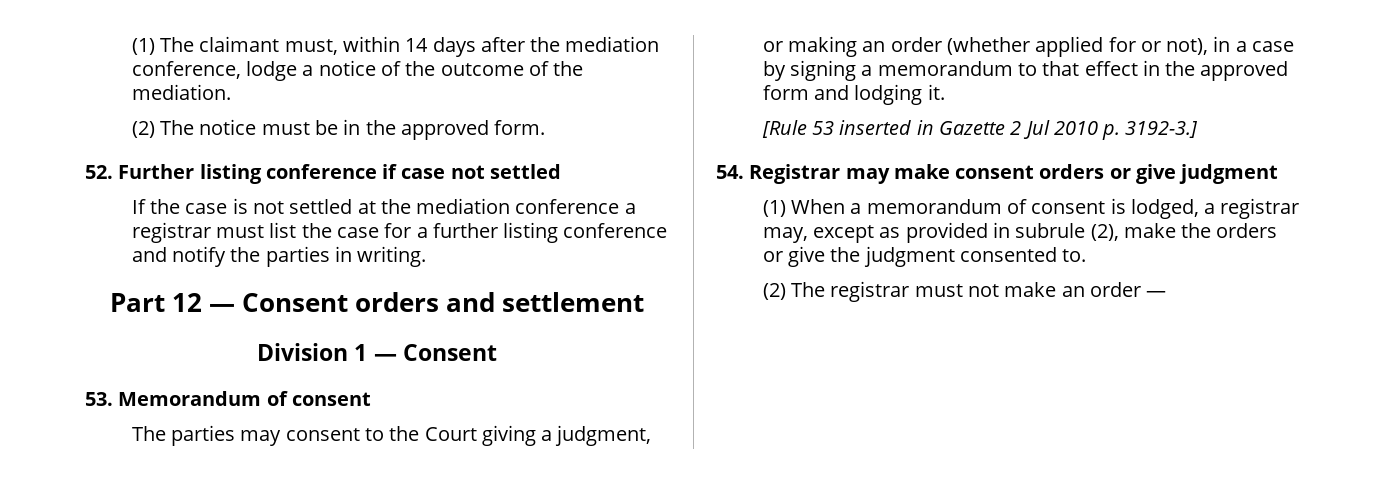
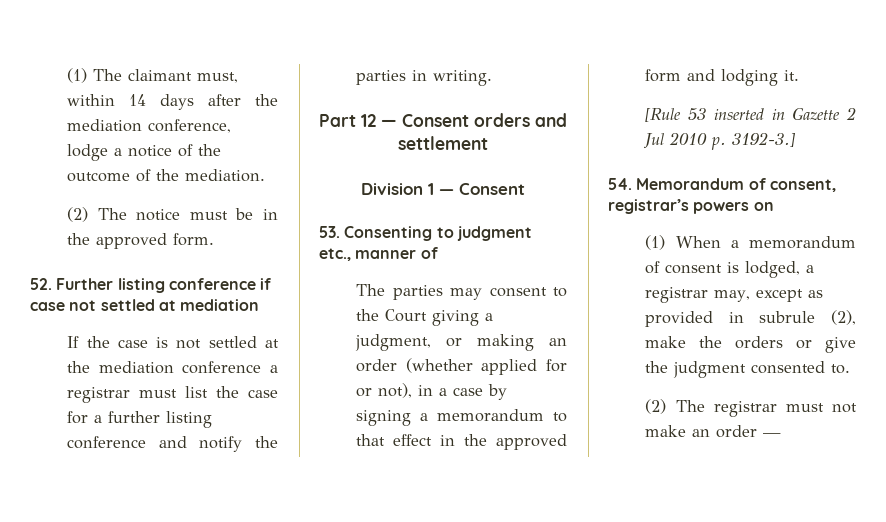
(561, 171) none -> [158,299,260,311] at mediation
[118,391,371,406] Memorandum of consent -> [344,226,532,241] [319,247,438,261] Consenting to judgment etc., manner of
[749,164,1279,184] Registrar may make consent orders or give judgment -> [636,178,836,192] [608,199,774,214] Memorandum of consent, registrar’s powers on

